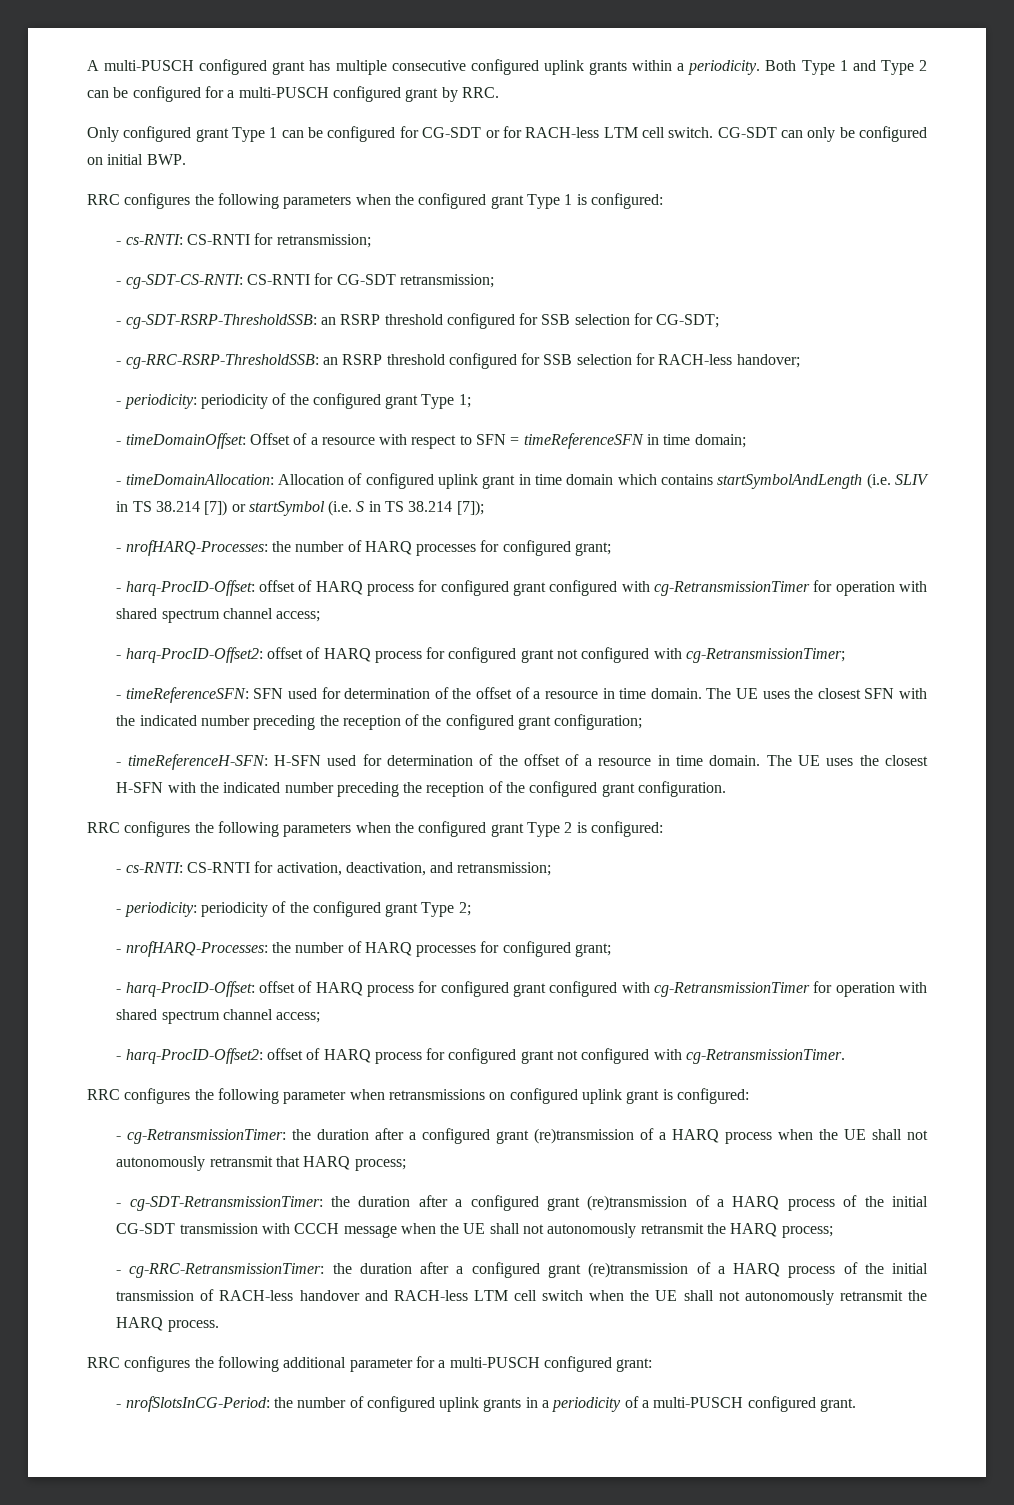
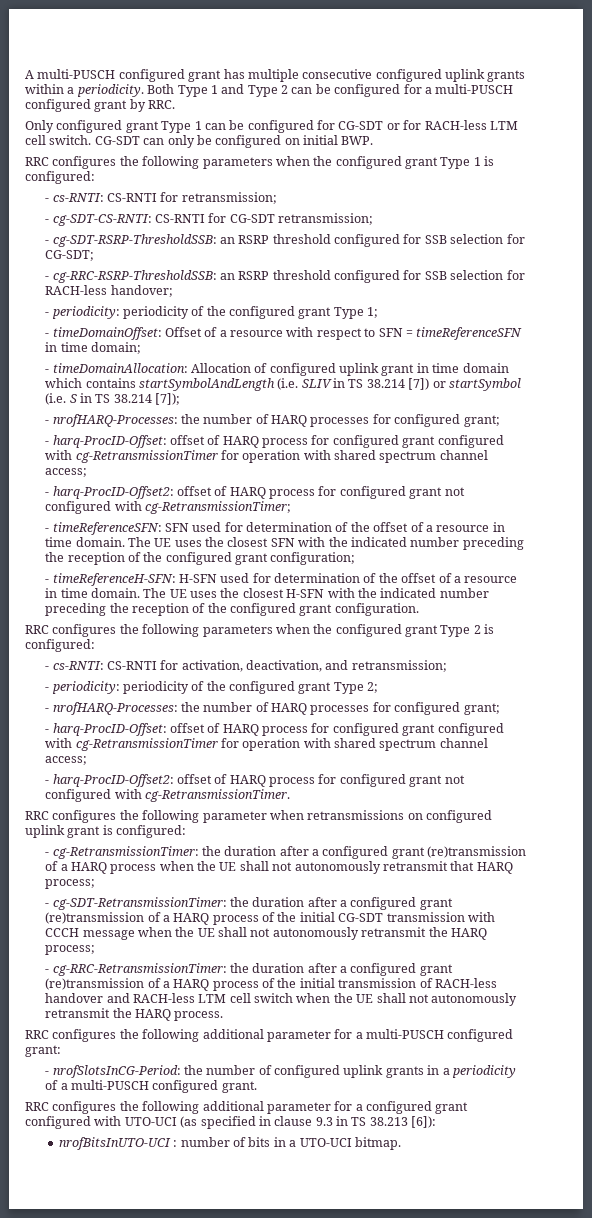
(857, 1405) none -> [25,1101,469,1114] [25,1116,437,1129] [58,1137,401,1150] // RRC configures the following additional parameter for a configured grant configured with UTO-UCI (as specified in clause 9.3 in TS 38.213 [6]): // nrofBitsInUTO-UCI : number of bits in a UTO-UCI bitmap.

